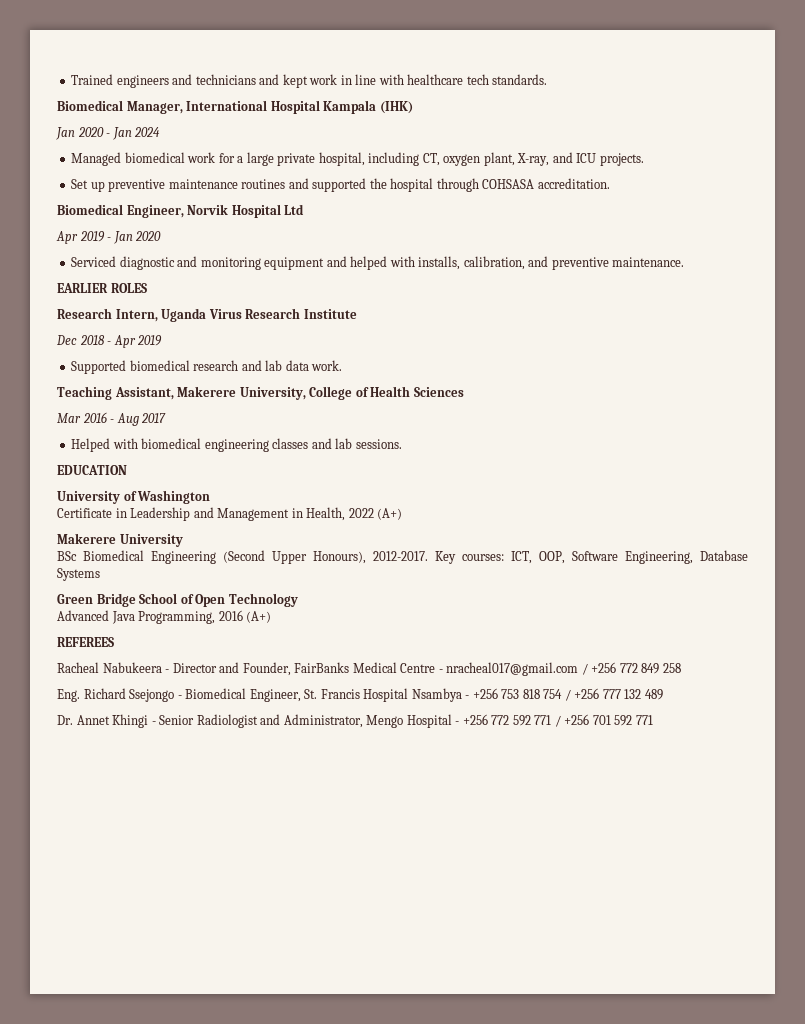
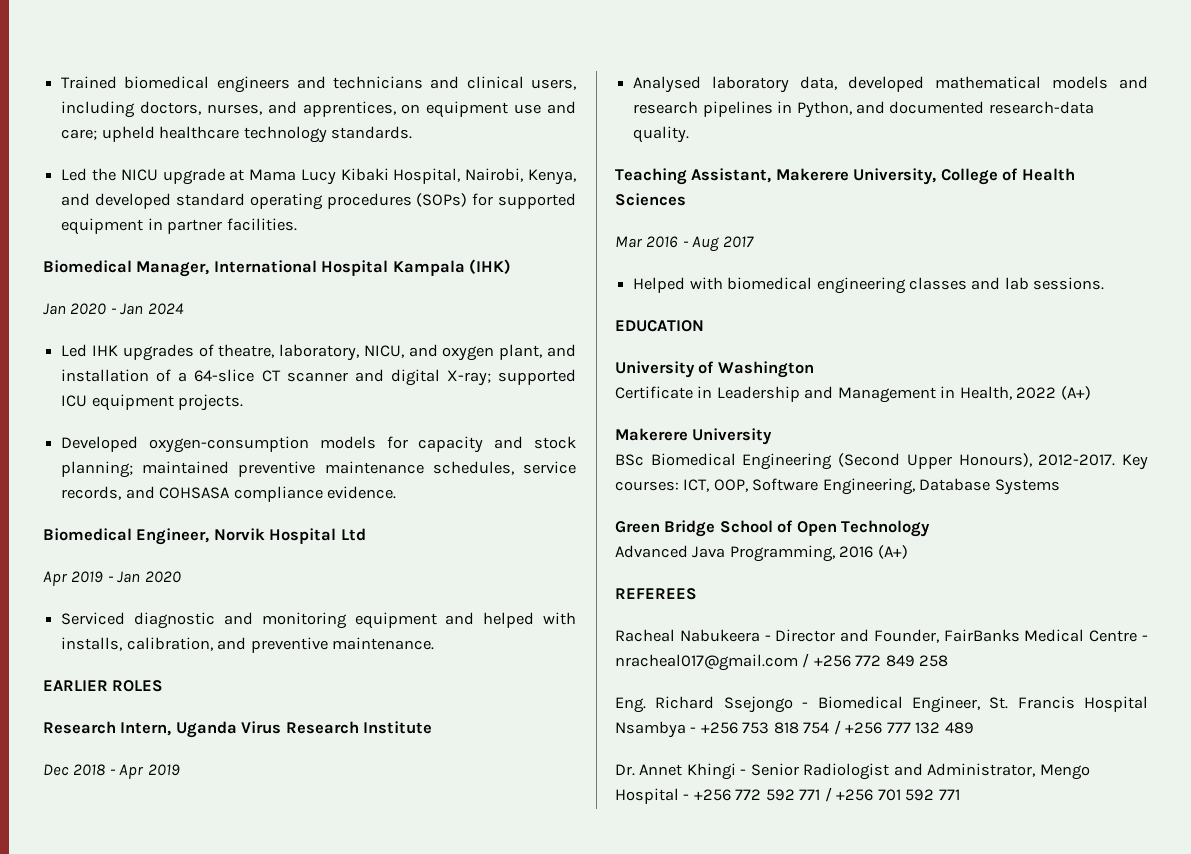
(114, 79) none -> [124,76,210,89] biomedical
[282,74,548,88] kept work in line with healthcare tech standards. -> [466,76,576,90] [61,101,576,118] [61,126,412,143] [61,168,577,185] [61,193,576,210] [61,218,297,235] clinical users, including doctors, nurses, and apprentices, on equipment use and care; upheld healthcare technology standards. // Led the NICU upgrade at Mama Lucy Kibaki Hospital, Nairobi, Kenya, and developed standard operating procedures (SOPs) for supported equipment in partner facilities.
[71,152,644,166] [71,178,610,192] Managed biomedical work for a large private hospital, including CT, oxygen plant, X-ray, and ICU projects. // Set up preventive maintenance routines and supported the hospital through COHSASA accreditation. -> [61,344,577,361] [61,369,576,386] [61,394,244,411] [61,436,576,453] [61,461,576,478] [61,486,396,502] Led IHK upgrades of theatre, laboratory, NICU, and oxygen plant, and installation of a 64-slice CT scanner and digital X-ray; supported ICU equipment projects. // Developed oxygen-consumption models for capacity and stock planning; maintained preventive maintenance schedules, service records, and COHSASA compliance evidence.
[71,360,343,374] Supported biomedical research and lab data work. -> [633,76,1148,93] [633,101,1094,118] [633,126,690,143] Analysed laboratory data, developed mathematical models and research pipelines in Python, and documented research-data quality.

